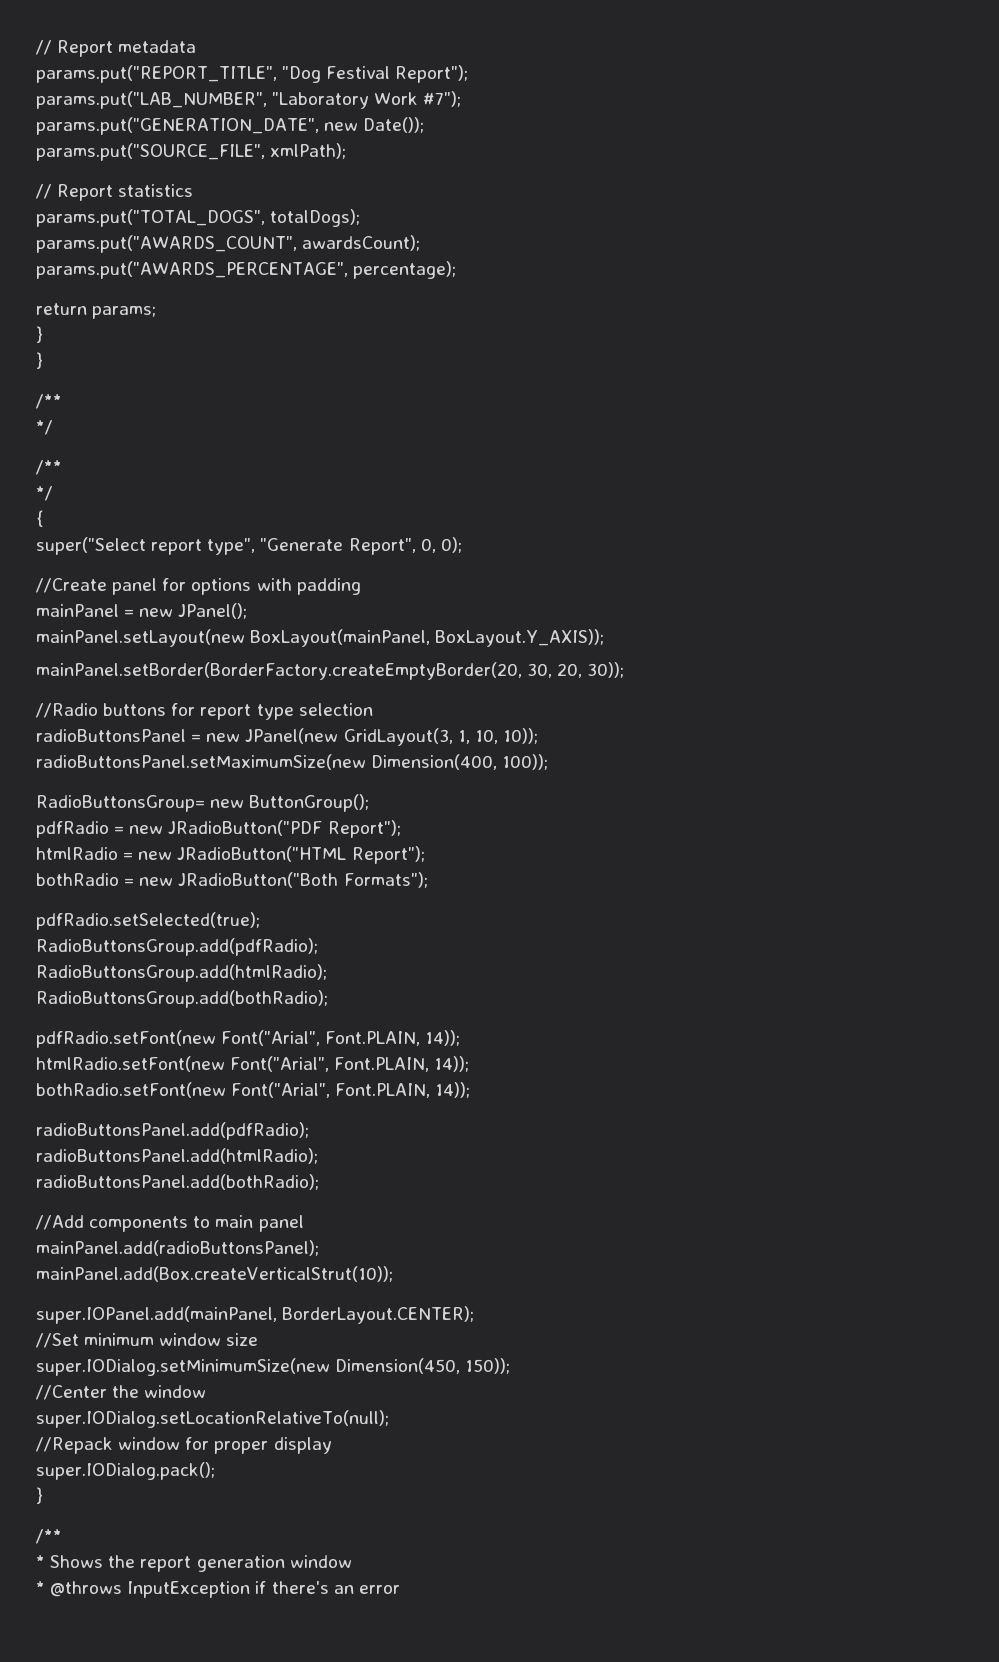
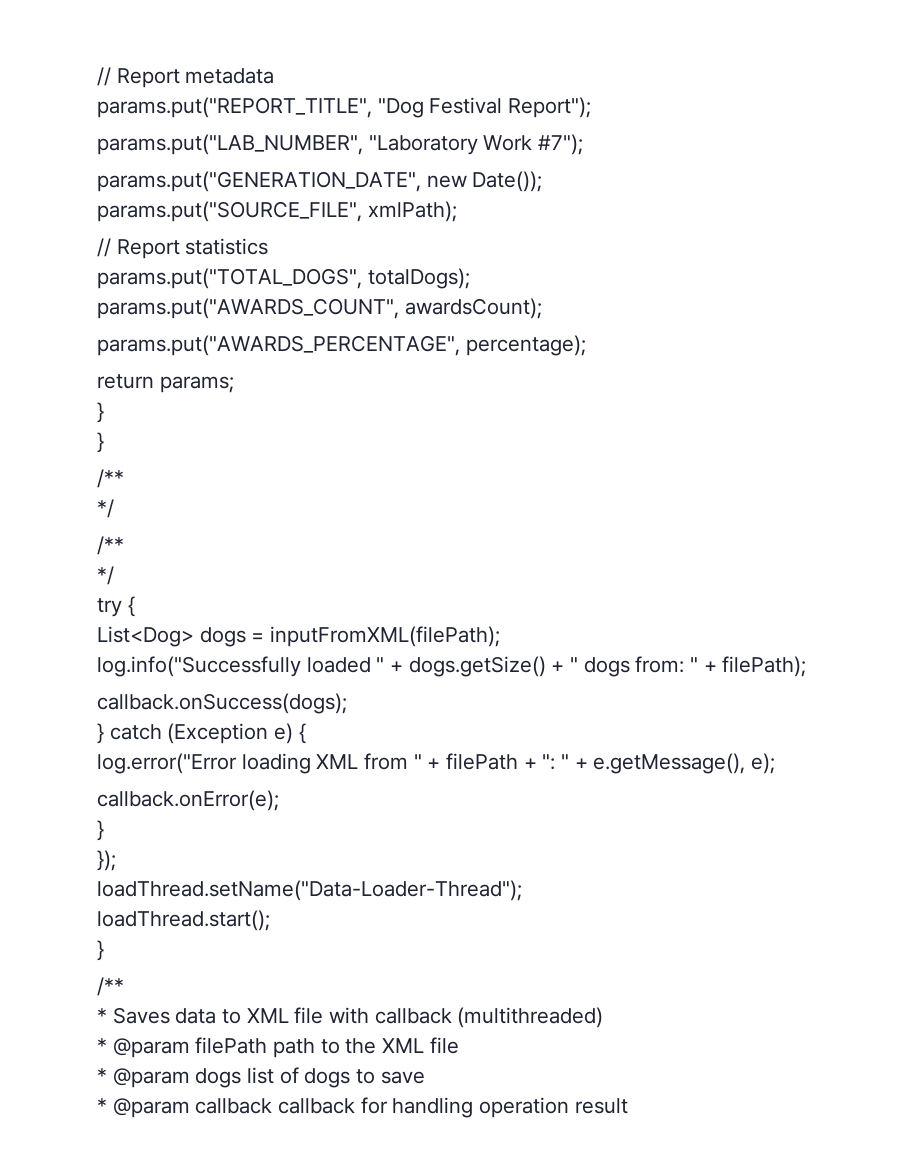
[36,510,43,527] [36,537,462,555] [35,578,361,595] [36,603,248,619] [36,629,605,647] [36,662,625,680] [35,703,373,720] [36,728,538,746] [36,754,549,770] [36,794,370,812] [36,820,401,838] [36,846,425,864] [36,872,428,888] [36,912,260,930] [36,938,318,956] [36,964,327,982] [36,990,328,1008] [36,1030,461,1048] [36,1056,470,1072] [36,1082,471,1098] [36,1122,309,1140] [36,1148,318,1164] [36,1174,319,1190] [35,1215,304,1232] [36,1240,319,1256] [36,1266,393,1282] [36,1306,475,1324] [35,1333,259,1348] [36,1358,511,1376] [35,1385,207,1400] [36,1410,389,1428] [35,1437,332,1454] [36,1462,215,1480] [36,1487,43,1504] [35,1529,62,1544] [36,1555,352,1572] [36,1581,400,1598] { // super("Select report type", "Generate Report", 0, 0); // //Create panel for options with padding // mainPanel = new JPanel(); // mainPanel.setLayout(new BoxLayout(mainPanel, BoxLayout.Y_AXIS)); // mainPanel.setBorder(BorderFactory.createEmptyBorder(20, 30, 20, 30)); // //Radio buttons for report type selection // radioButtonsPanel = new JPanel(new GridLayout(3, 1, 10, 10)); // radioButtonsPanel.setMaximumSize(new Dimension(400, 100)); // RadioButtonsGroup= new ButtonGroup(); // pdfRadio = new JRadioButton("PDF Report"); // htmlRadio = new JRadioButton("HTML Report"); // bothRadio = new JRadioButton("Both Formats"); // pdfRadio.setSelected(true); // RadioButtonsGroup.add(pdfRadio); // RadioButtonsGroup.add(htmlRadio); // RadioButtonsGroup.add(bothRadio); // pdfRadio.setFont(new Font("Arial", Font.PLAIN, 14)); // htmlRadio.setFont(new Font("Arial", Font.PLAIN, 14)); // bothRadio.setFont(new Font("Arial", Font.PLAIN, 14)); // radioButtonsPanel.add(pdfRadio); // radioButtonsPanel.add(htmlRadio); // radioButtonsPanel.add(bothRadio); // //Add components to main panel // mainPanel.add(radioButtonsPanel); // mainPanel.add(Box.createVerticalStrut(10)); // super.IOPanel.add(mainPanel, BorderLayout.CENTER); // //Set minimum window size // super.IODialog.setMinimumSize(new Dimension(450, 150)); // //Center the window // super.IODialog.setLocationRelativeTo(null); // //Repack window for proper display // super.IODialog.pack(); // } // /** // * Shows the report generation window // * @throws InputException if there's an error -> [97,596,135,617] [97,626,501,647] [97,656,807,677] [97,693,347,714] [97,723,306,744] [97,753,776,774] [97,790,279,811] [97,820,104,841] [97,850,116,871] [97,880,522,901] [97,910,270,931] [97,940,104,961] [97,977,124,996] [97,1007,604,1028] [97,1037,459,1058] [97,1067,425,1088] [97,1097,628,1118] try { // List<Dog> dogs = inputFromXML(filePath); // log.info("Successfully loaded " + dogs.getSize() + " dogs from: " + filePath); // callback.onSuccess(dogs); // } catch (Exception e) { // log.error("Error loading XML from " + filePath + ": " + e.getMessage(), e); // callback.onError(e); // } // }); // loadThread.setName("Data-Loader-Thread"); // loadThread.start(); // } // /** // * Saves data to XML file with callback (multithreaded) // * @param filePath path to the XML file // * @param dogs list of dogs to save // * @param callback callback for handling operation result

